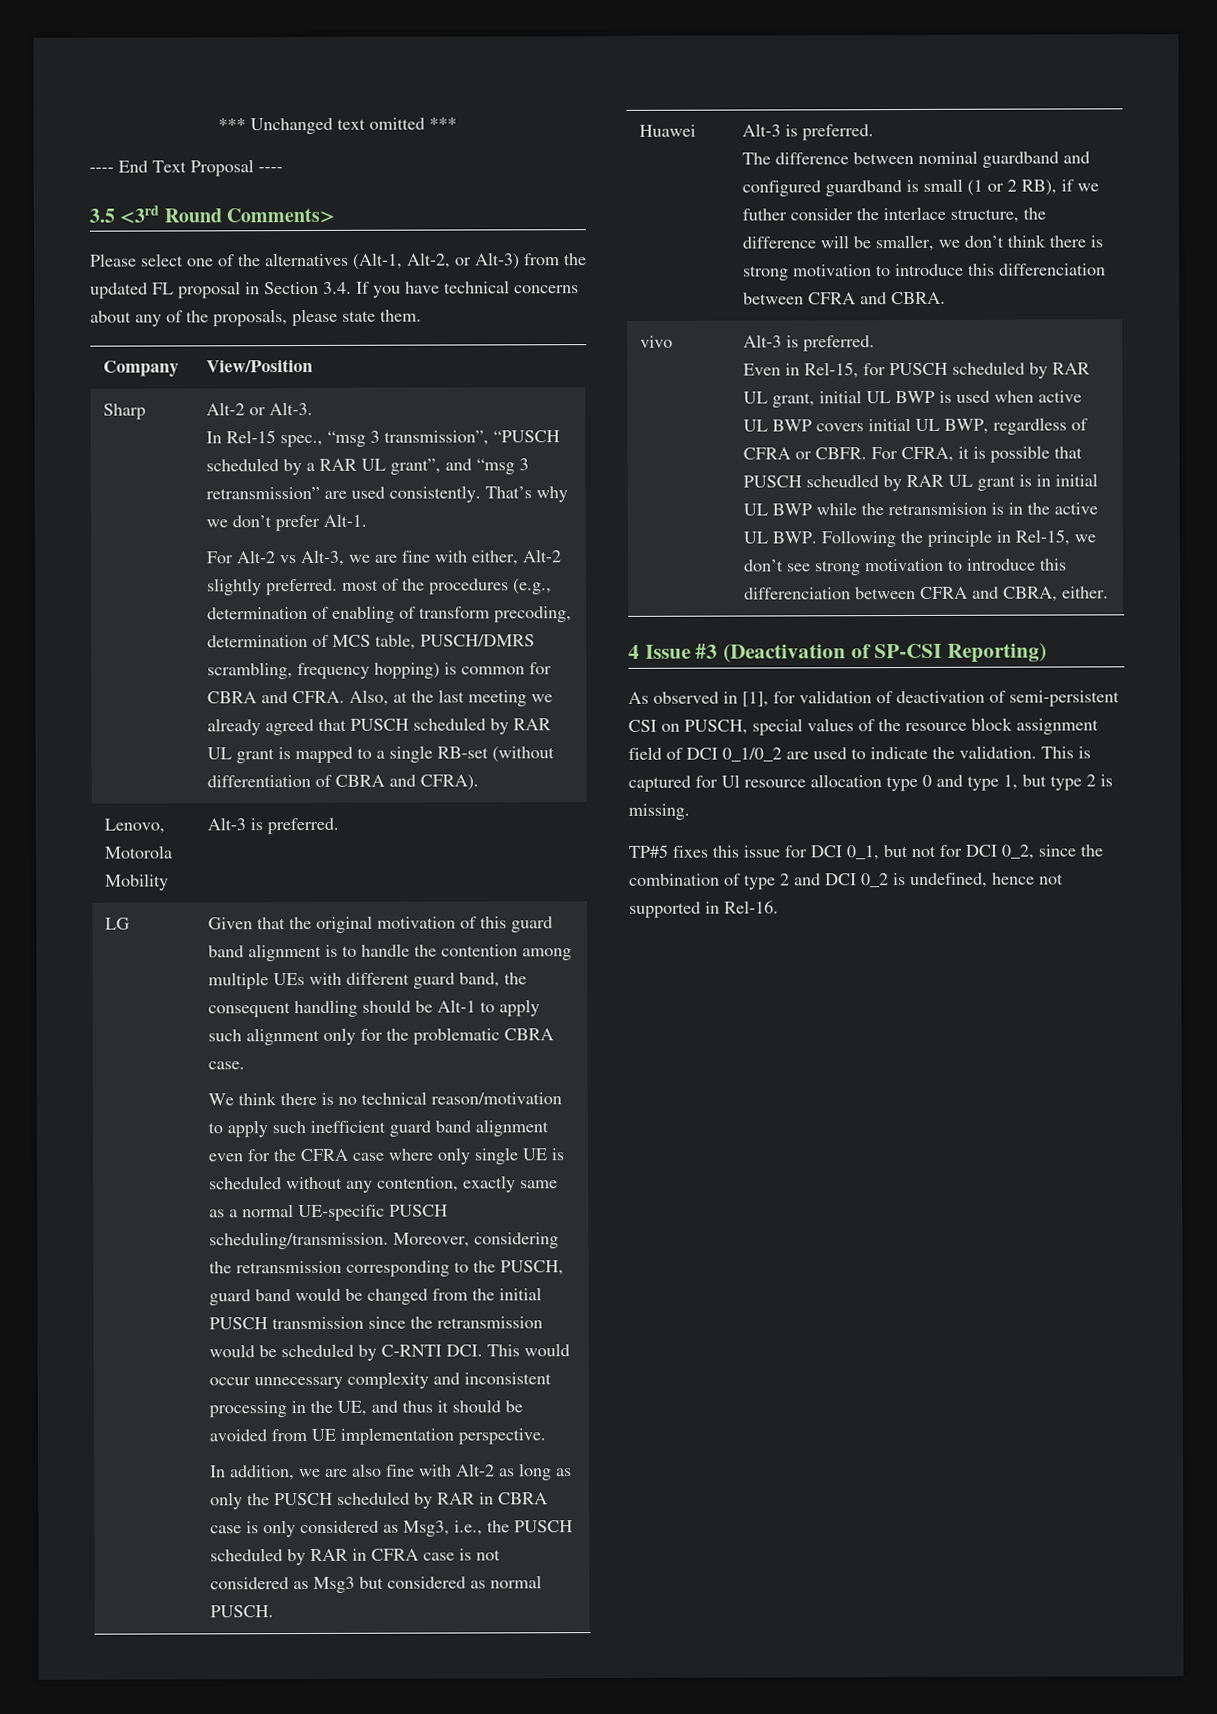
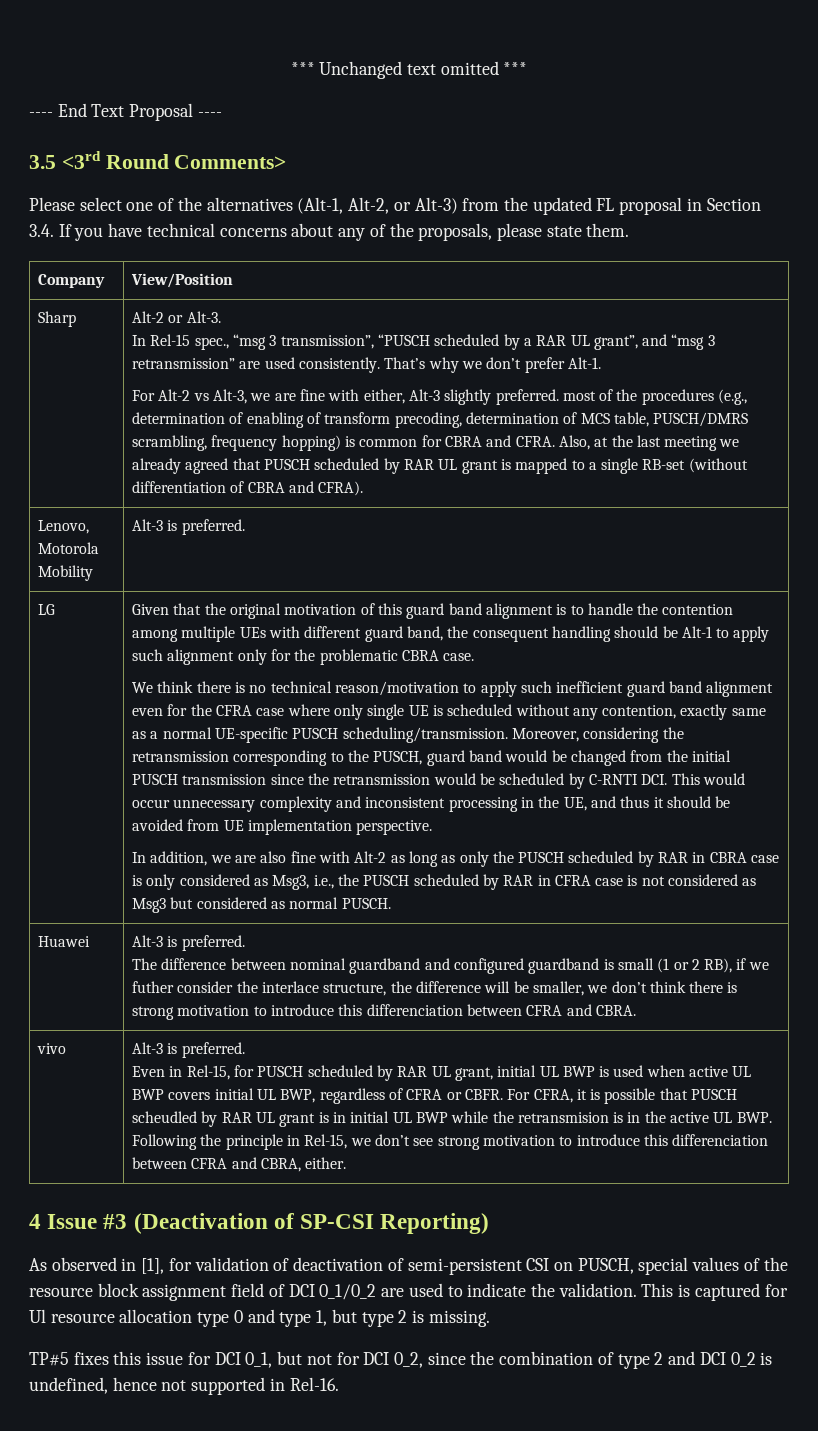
[522,549,563,563] Alt-2 -> [408,389,440,401] Alt-3

